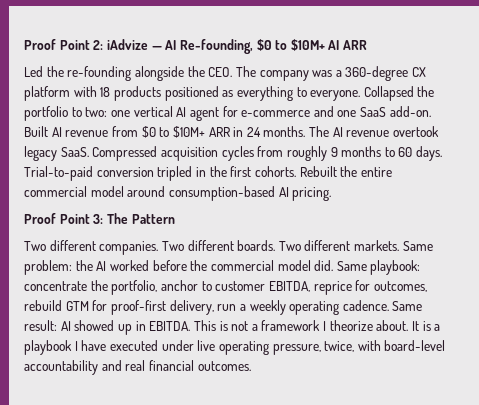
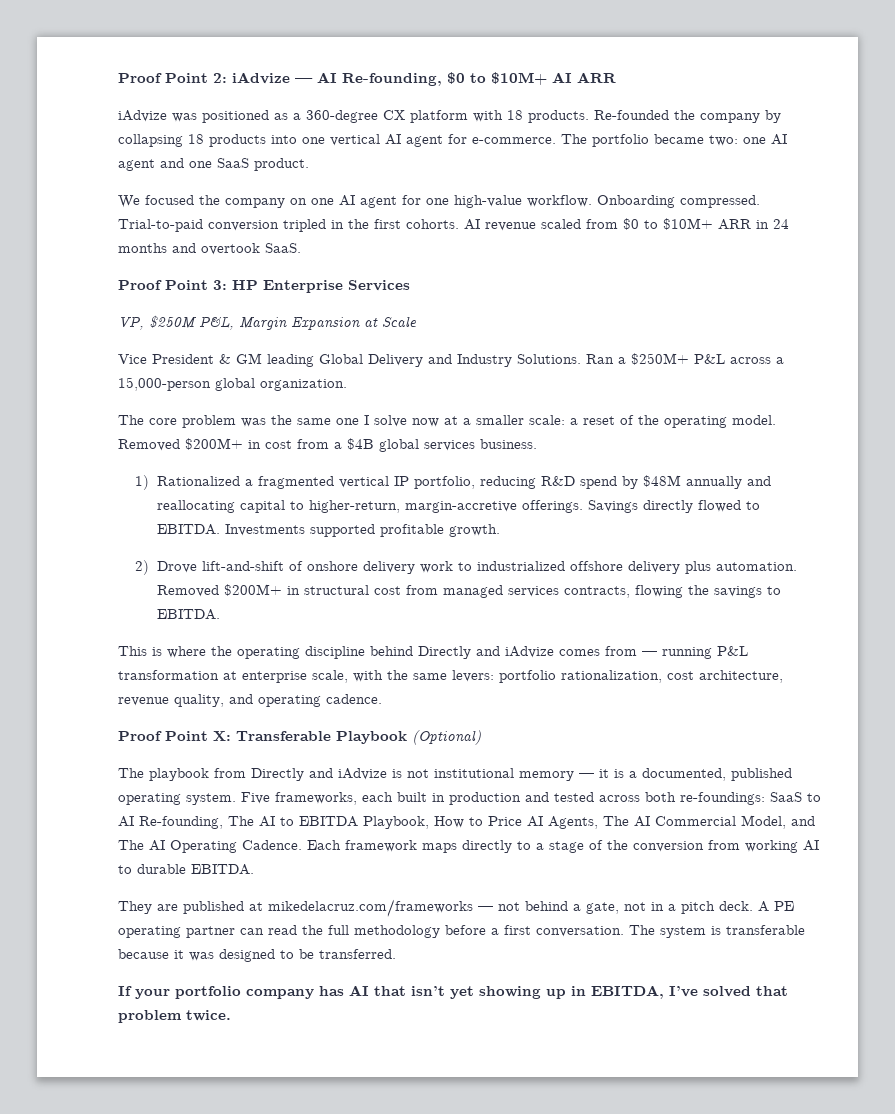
[24,66,333,81] Led the re-founding alongside the CEO. The company was -> [118,110,288,123] iAdvize was positioned as
[113,86,435,101] [24,106,108,121] products positioned as everything to everyone. Collapsed the portfolio to two: -> [528,110,781,123] [118,134,297,147] products. Re-founded the company by collapsing 18 products into
[241,106,431,117] [24,126,109,137] e-commerce and one SaaS add-on. Built AI revenue -> [472,134,787,147] [118,158,309,171] [118,195,760,208] [118,219,581,232] e-commerce. The portfolio became two: one AI agent and one SaaS product. // We focused the company on one AI agent for one high-value workflow. Onboarding compressed. Trial-to-paid conversion tripled in the first cohorts. AI revenue scaled
[263,126,440,137] [24,146,443,161] [24,166,392,181] [24,186,332,201] [24,213,175,224] [24,240,433,255] [24,260,421,275] [24,280,427,295] [24,300,423,315] [24,320,441,335] [24,340,446,355] [24,360,251,375] months. The AI revenue overtook legacy SaaS. Compressed acquisition cycles from roughly 9 months to 60 days. Trial-to-paid conversion tripled in the first cohorts. Rebuilt the entire commercial model around consumption-based AI pricing. // Proof Point 3: The Pattern // Two different companies. Two different boards. Two different markets. Same problem: the AI worked before the commercial model did. Same playbook: concentrate the portfolio, anchor to customer EBITDA, reprice for outcomes, rebuild GTM for proof-first delivery, run a weekly operating cadence. Same result: AI showed up in EBITDA. This is not a framework I theorize about. It is a playbook I have executed under live operating pressure, twice, with board-level accountability and real financial outcomes. -> [118,243,301,255] [118,280,410,293] [118,315,417,330] [118,353,784,367] [118,377,347,391] [118,415,776,428] [118,438,537,452] [135,475,771,490] [156,500,760,513] [156,524,500,537] [135,560,797,575] [156,584,781,598] [156,609,220,620] [118,646,748,659] [118,670,783,683] [118,694,382,707] [118,730,481,745] [118,768,792,781] [118,792,821,805] [118,815,815,829] [118,840,819,853] [118,864,254,875] [118,899,794,917] [118,925,805,938] [118,949,396,962] [118,985,788,999] [118,1010,231,1023] months and overtook SaaS. // Proof Point 3: HP Enterprise Services // VP, $250M P&L, Margin Expansion at Scale // Vice President & GM leading Global Delivery and Industry Solutions. Ran a $250M+ P&L across a 15,000-person global organization. // The core problem was the same one I solve now at a smaller scale: a reset of the operating model. Removed $200M+ in cost from a $4B global services business. // 1) Rationalized a fragmented vertical IP portfolio, reducing R&D spend by $48M annually and reallocating capital to higher-return, margin-accretive offerings. Savings directly flowed to EBITDA. Investments supported profitable growth. // 2) Drove lift-and-shift of onshore delivery work to industrialized offshore delivery plus automation. Removed $200M+ in structural cost from managed services contracts, flowing the savings to EBITDA. // This is where the operating discipline behind Directly and iAdvize comes from — running P&L transformation at enterprise scale, with the same levers: portfolio rationalization, cost architecture, revenue quality, and operating cadence. // Proof Point X: Transferable Playbook (Optional) // The playbook from Directly and iAdvize is not institutional memory — it is a documented, published operating system. Five frameworks, each built in production and tested across both re-foundings: SaaS to AI Re-founding, The AI to EBITDA Playbook, How to Price AI Agents, The AI Commercial Model, and The AI Operating Cadence. Each framework maps directly to a stage of the conversion from working AI to durable EBITDA. // They are published at mikedelacruz.com/frameworks — not behind a gate, not in a pitch deck. A PE operating partner can read the full methodology before a first conversation. The system is transferable because it was designed to be transferred. // If your portfolio company has AI that isn’t yet showing up in EBITDA, I’ve solved that problem twice.

